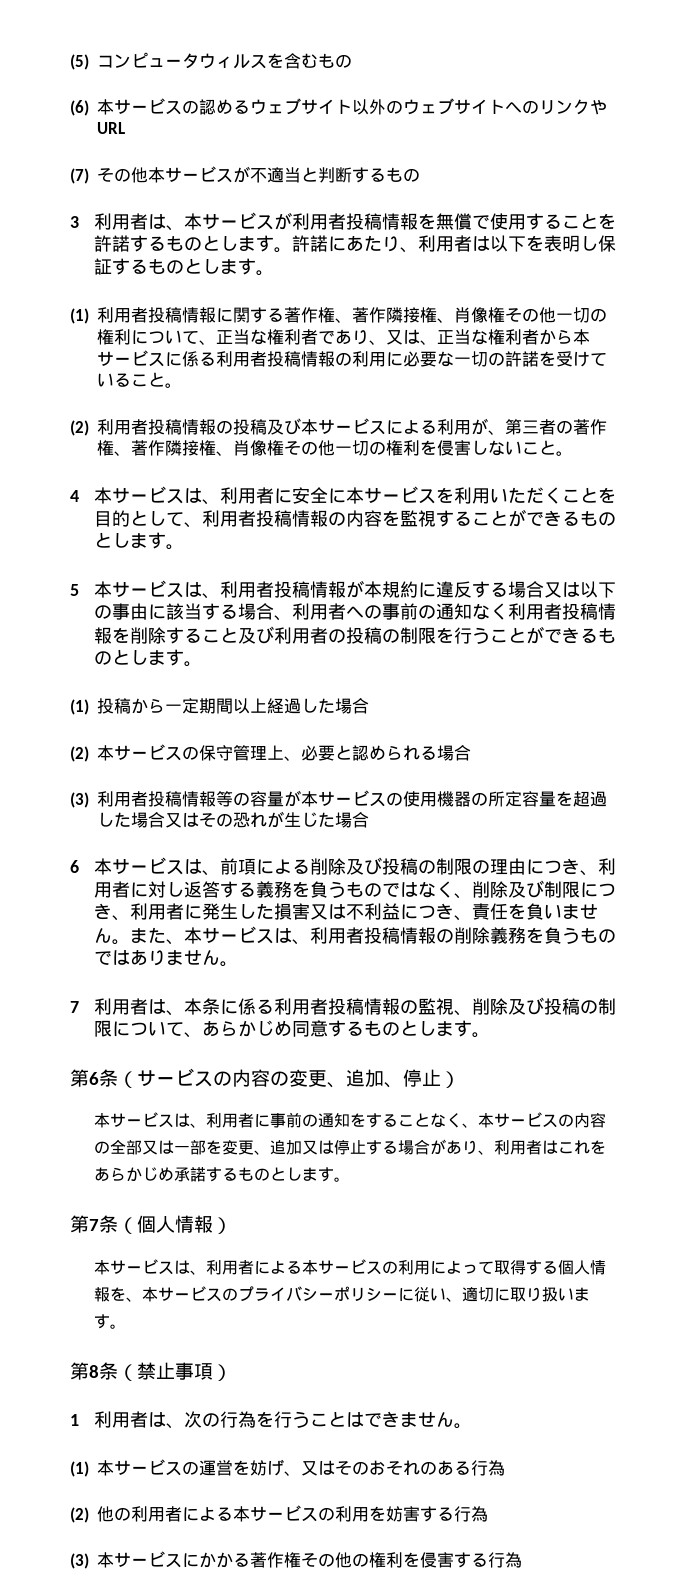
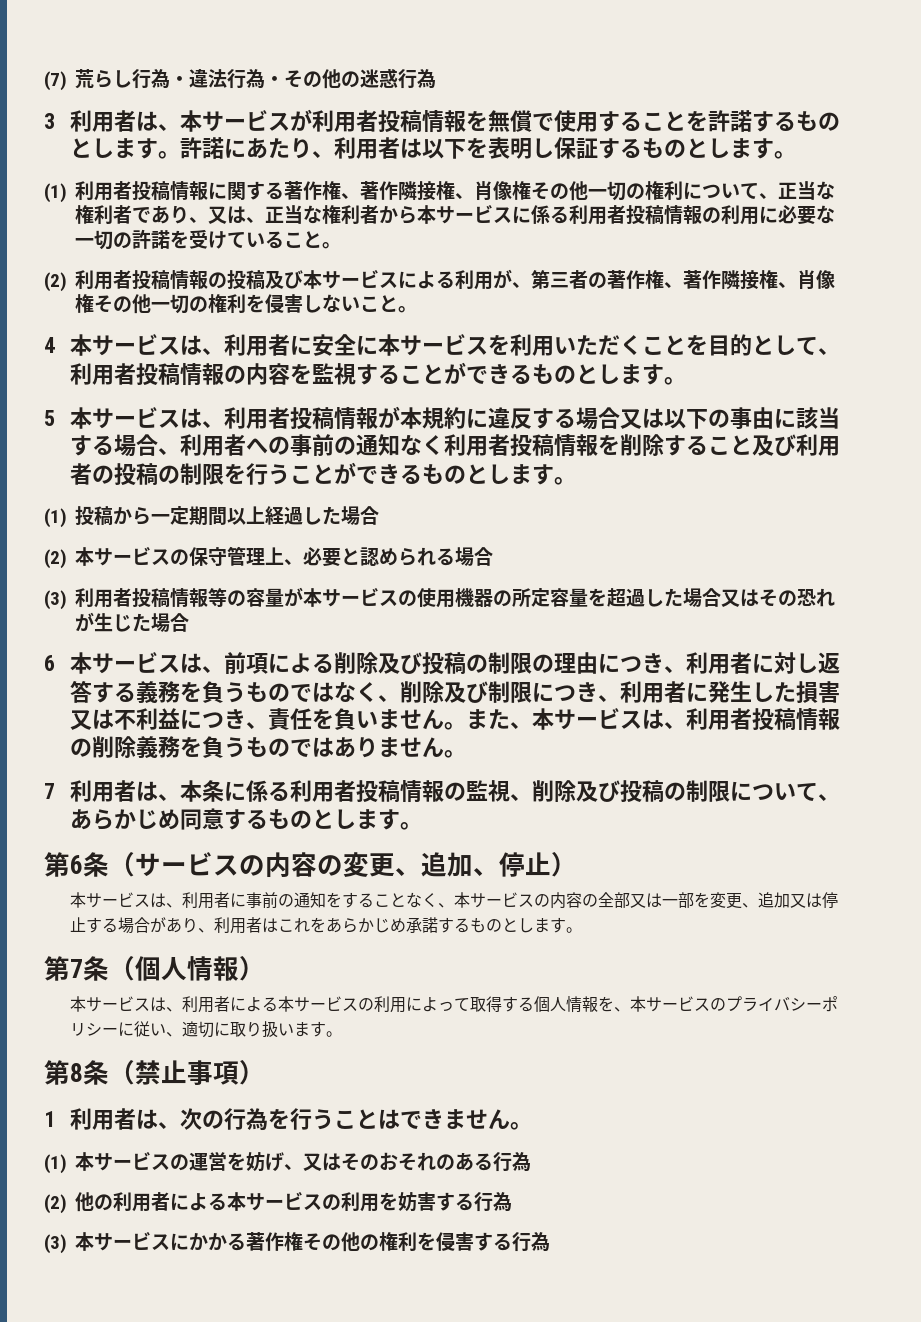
[70,52,352,70] [70,98,607,116] [97,122,125,134] [70,166,420,184] (5)コンピュータウィルスを含むもの // (6)本サービスの認めるウェブサイト以外のウェブサイトへのリンクやURL // (7)その他本サービスが不適当と判断するもの -> [44,68,436,91] (7)荒らし行為・違法行為・その他の迷惑行為

